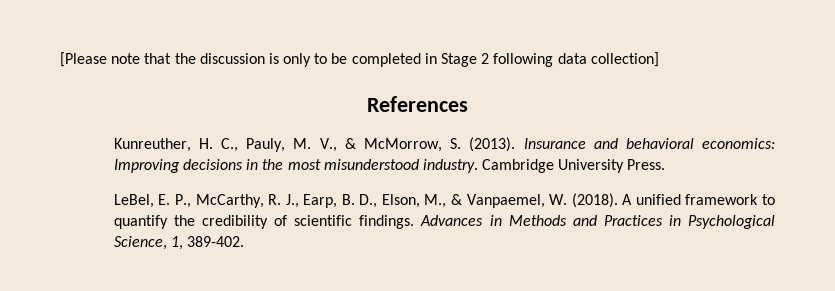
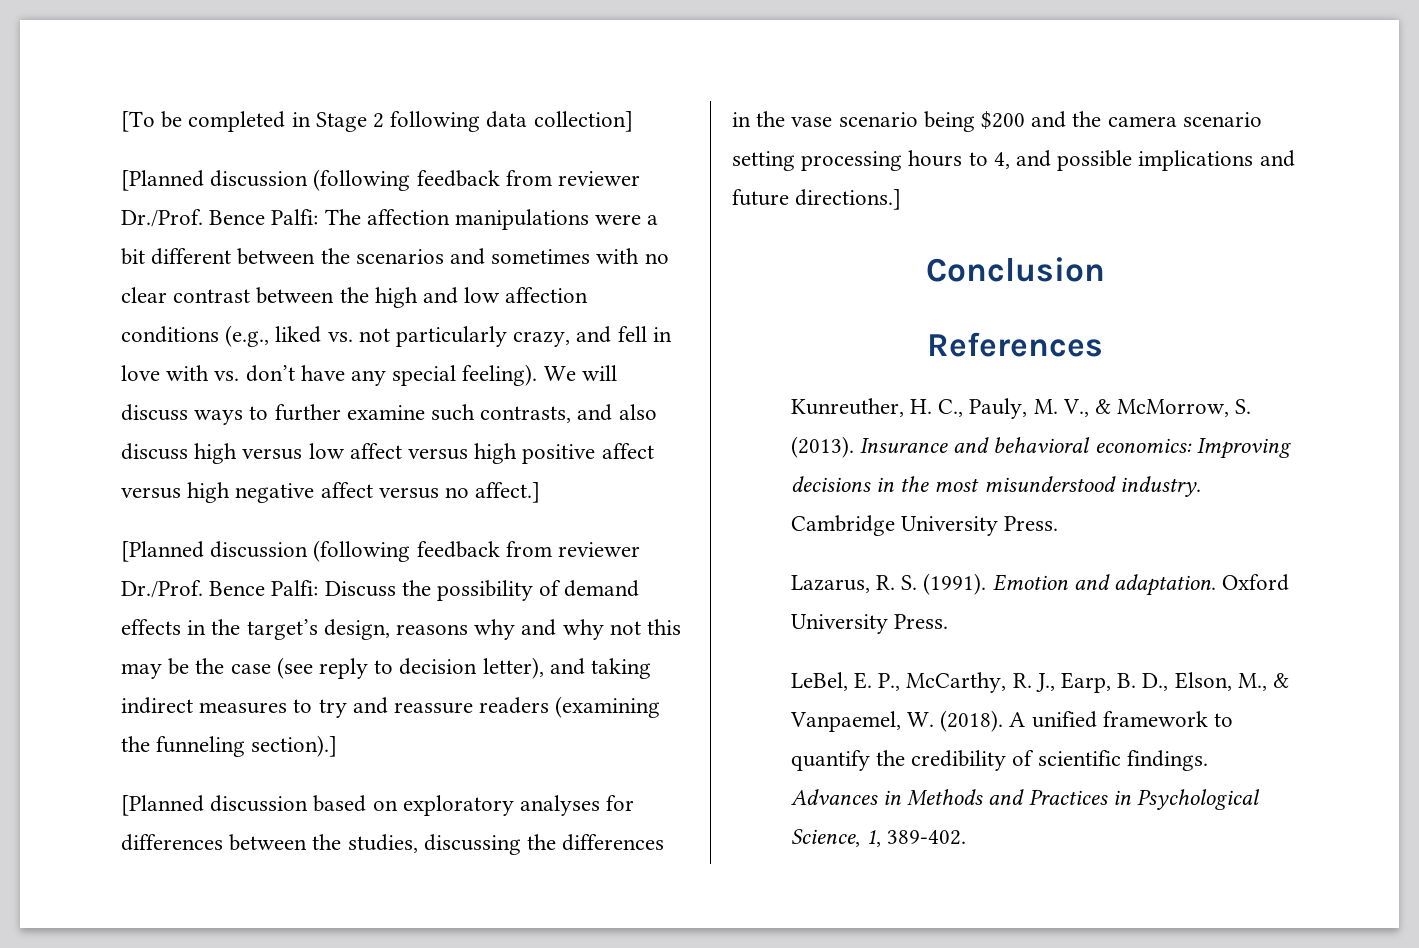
[60,52,328,67] [Please note that the discussion is only to -> [121,111,155,132] [To
(659, 59) none -> [121,169,641,191] [121,209,659,230] [121,248,669,265] [121,287,589,308] [121,325,672,347] [121,364,617,386] [121,404,657,425] [121,443,654,464] [121,482,541,503] [121,540,641,562] [121,580,640,601] [121,619,682,640] [121,657,652,679] [121,696,661,718] [121,735,338,757] [121,795,635,816] [121,834,665,855] [732,111,1262,132] [732,150,1295,171] [732,189,902,210] [925,257,1105,282] // [Planned discussion (following feedback from reviewer Dr./Prof. Bence Palfi: The affection manipulations were a bit different between the scenarios and sometimes with no clear contrast between the high and low affection conditions (e.g., liked vs. not particularly crazy, and fell in love with vs. don’t have any special feeling). We will discuss ways to further examine such contrasts, and also discuss high versus low affect versus high positive affect versus high negative affect versus no affect.] // [Planned discussion (following feedback from reviewer Dr./Prof. Bence Palfi: Discuss the possibility of demand effects in the target’s design, reasons why and why not this may be the case (see reply to decision letter), and taking indirect measures to try and reassure readers (examining the funneling section).] // [Planned discussion based on exploratory analyses for differences between the studies, discussing the differences in the vase scenario being $200 and the camera scenario setting processing hours to 4, and possible implications and future directions.] // Conclusion
(666, 164) none -> [790,573,1290,596] [790,614,948,634] // Lazarus, R. S. (1991). Emotion and adaptation. Oxford University Press.

